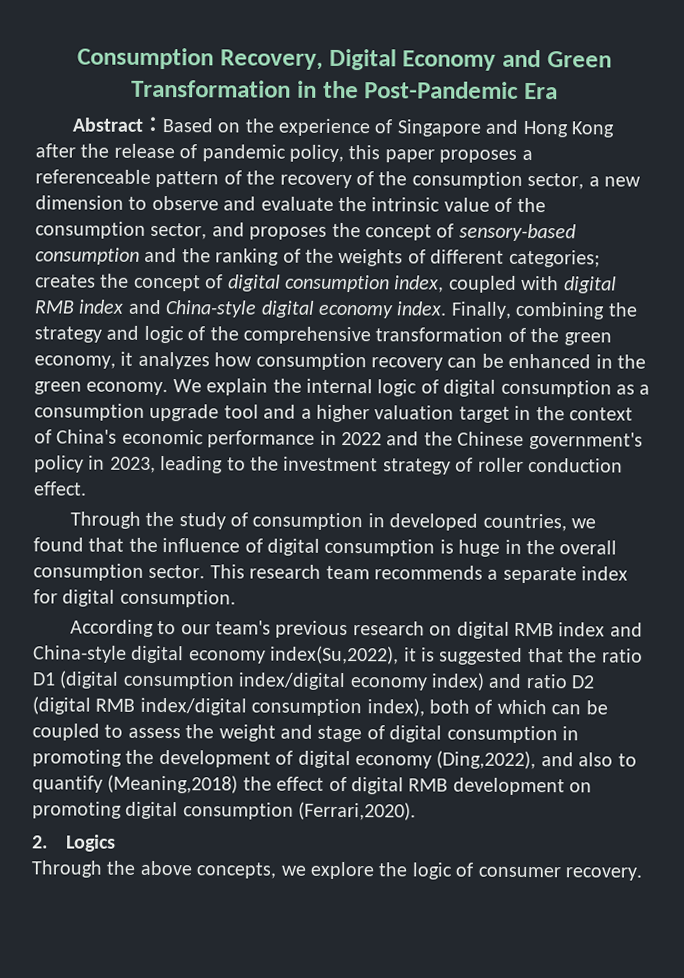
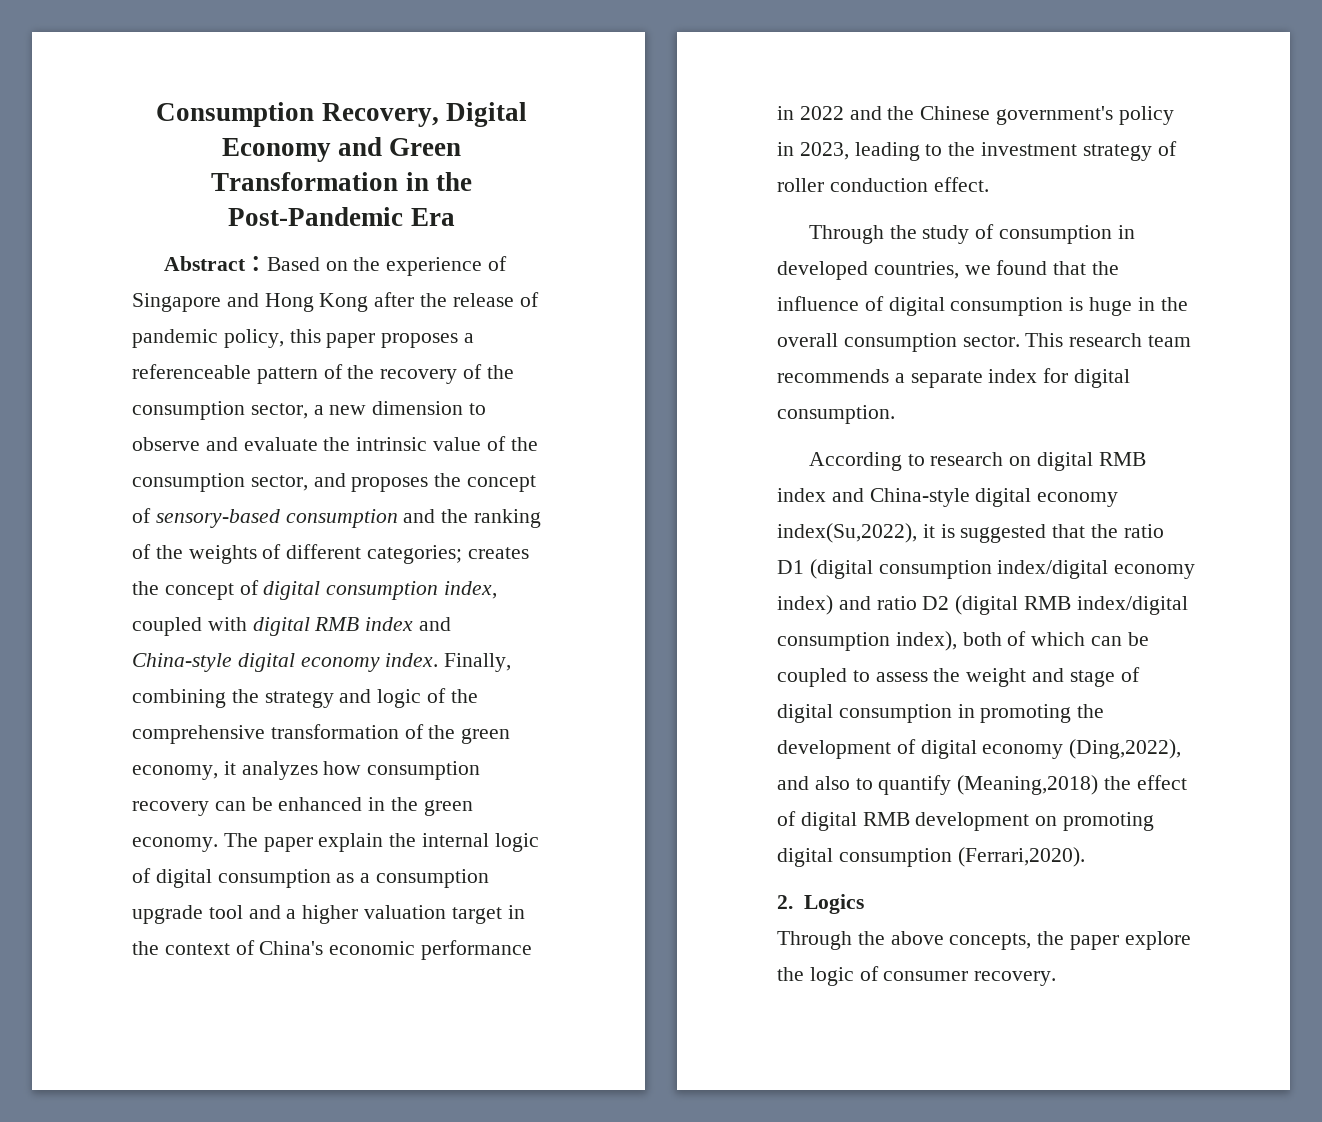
[172,379,202,393] We -> [223,833,313,852] The paper
[180,620,349,639] our team's previous -> (925, 460) none
[280,865,306,876] we -> [1037,931,1120,950] the paper

